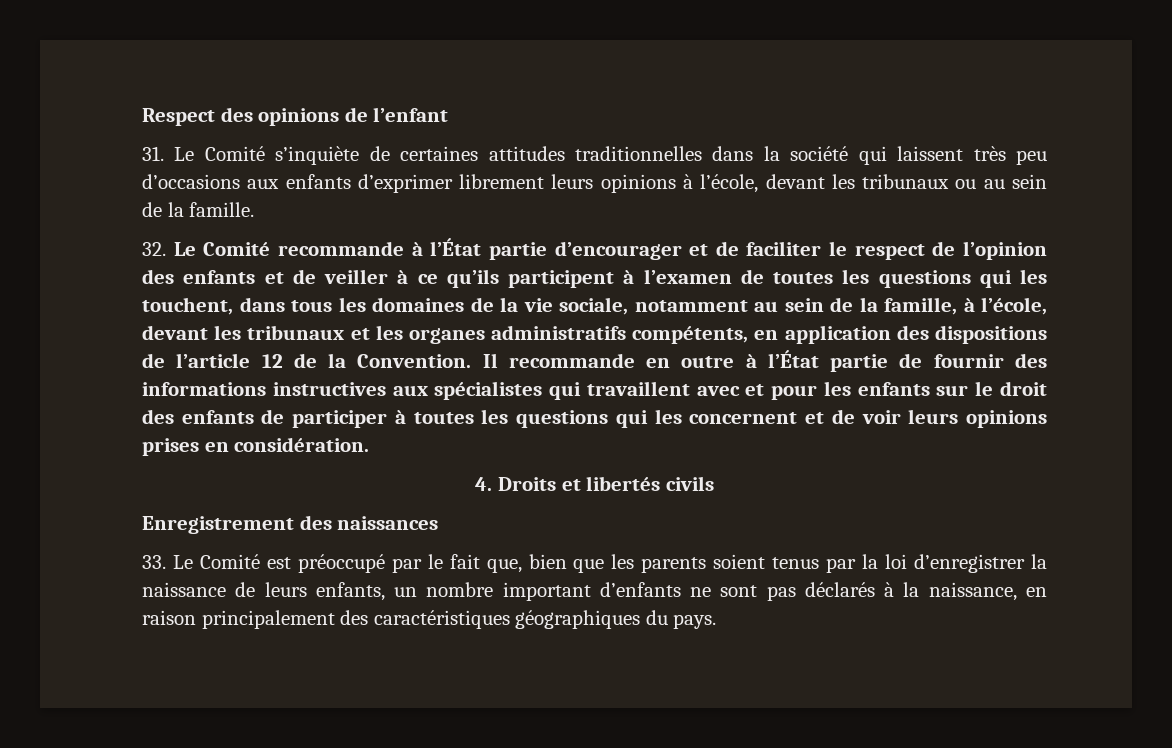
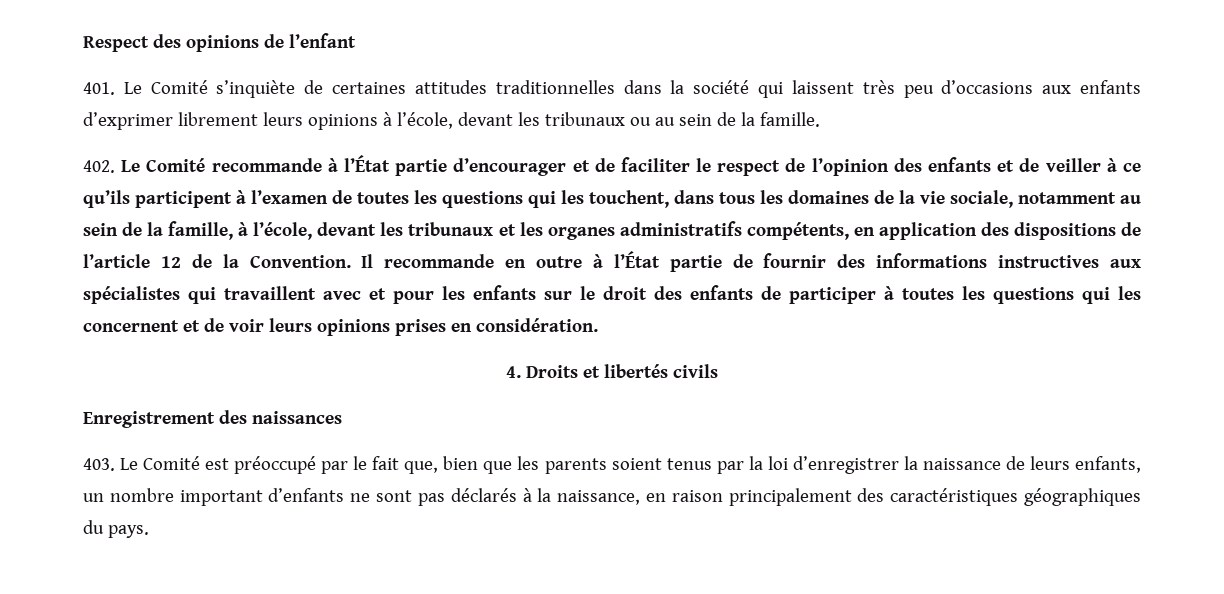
[142,146,164,161] 31. -> [83,82,115,95] 401.
[142,242,166,256] 32. -> [83,160,115,173] 402.
[142,555,166,569] 33. -> [83,458,115,471] 403.

